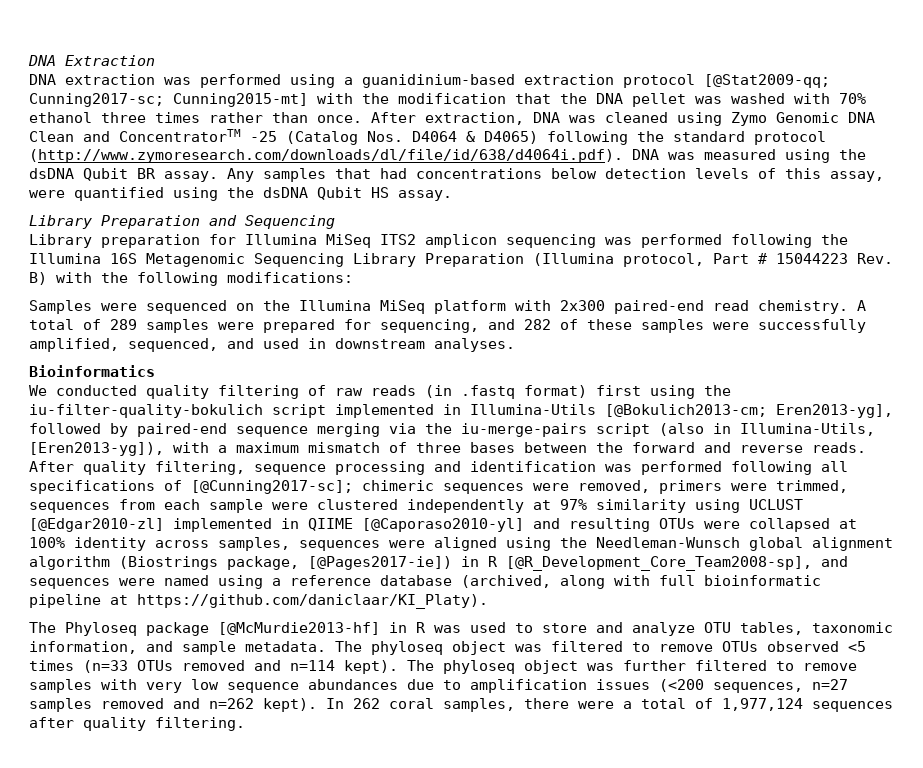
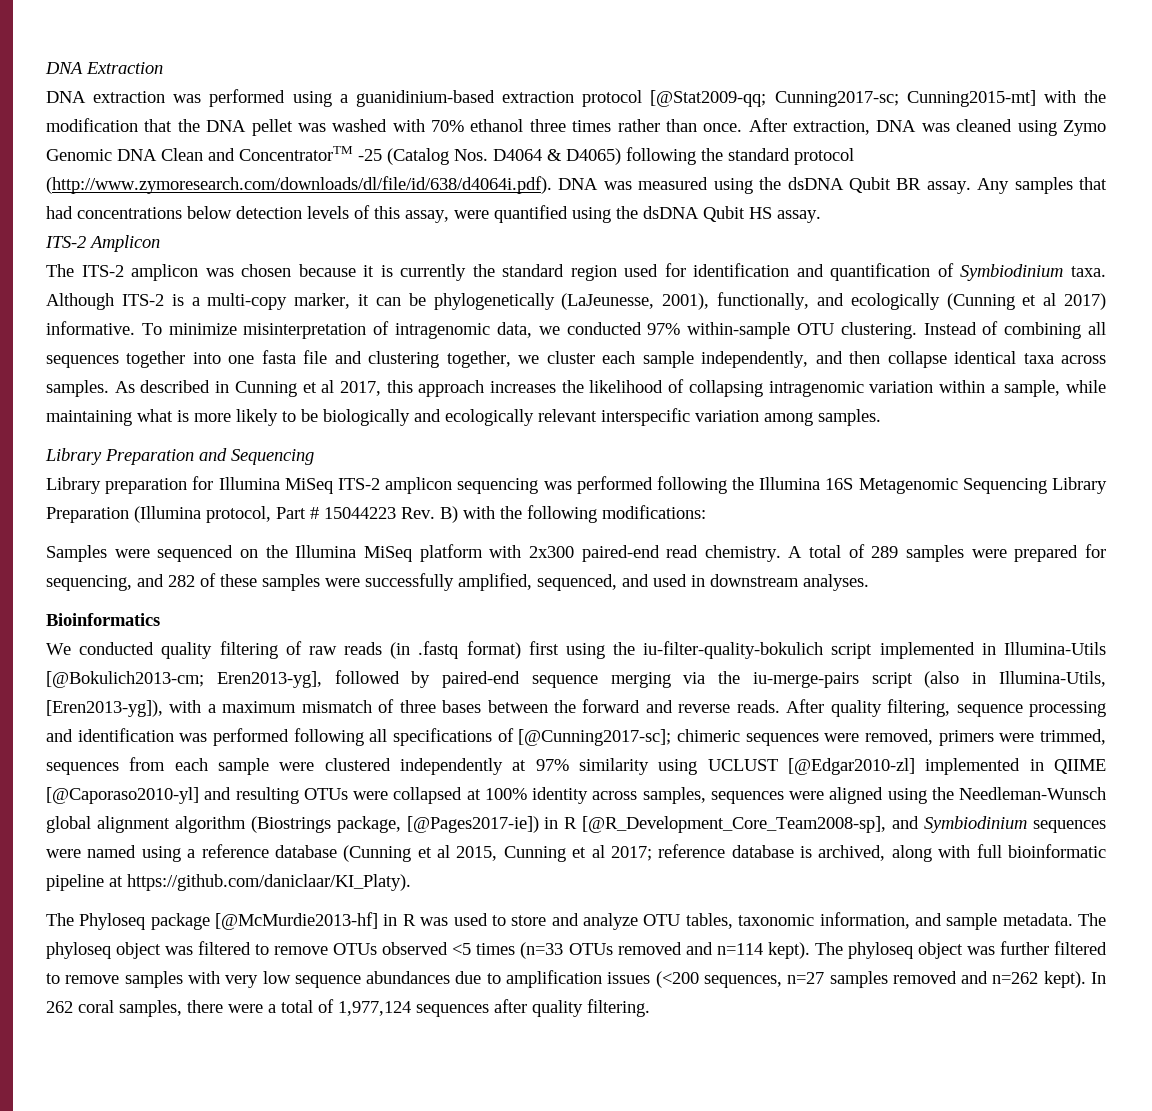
(452, 195) none -> [45,235,160,252] [46,263,1106,281] [46,292,1107,310] [46,321,1106,339] [46,350,1107,368] [46,379,1107,397] [46,408,881,426] // ITS-2 Amplicon // The ITS-2 amplicon was chosen because it is currently the standard region used for identification and quantification of Symbiodinium taxa. Although ITS-2 is a multi-copy marker, it can be phylogenetically (LaJeunesse, 2001), functionally, and ecologically (Cunning et al 2017) informative. To minimize misinterpretation of intragenomic data, we conducted 97% within-sample OTU clustering. Instead of combining all sequences together into one fasta file and clustering together, we cluster each sample independently, and then collapse identical taxa across samples. As described in Cunning et al 2017, this approach increases the likelihood of collapsing intragenomic variation within a sample, while maintaining what is more likely to be biologically and ecologically relevant interspecific variation among samples.
[380,234,416,245] ITS2 -> [337,478,380,490] ITS-2
(848, 561) none -> [924,816,1028,833] Symbiodinium
[461,575,551,588] (archived, -> [343,844,886,862] (Cunning et al 2015, Cunning et al 2017; reference database is archived,

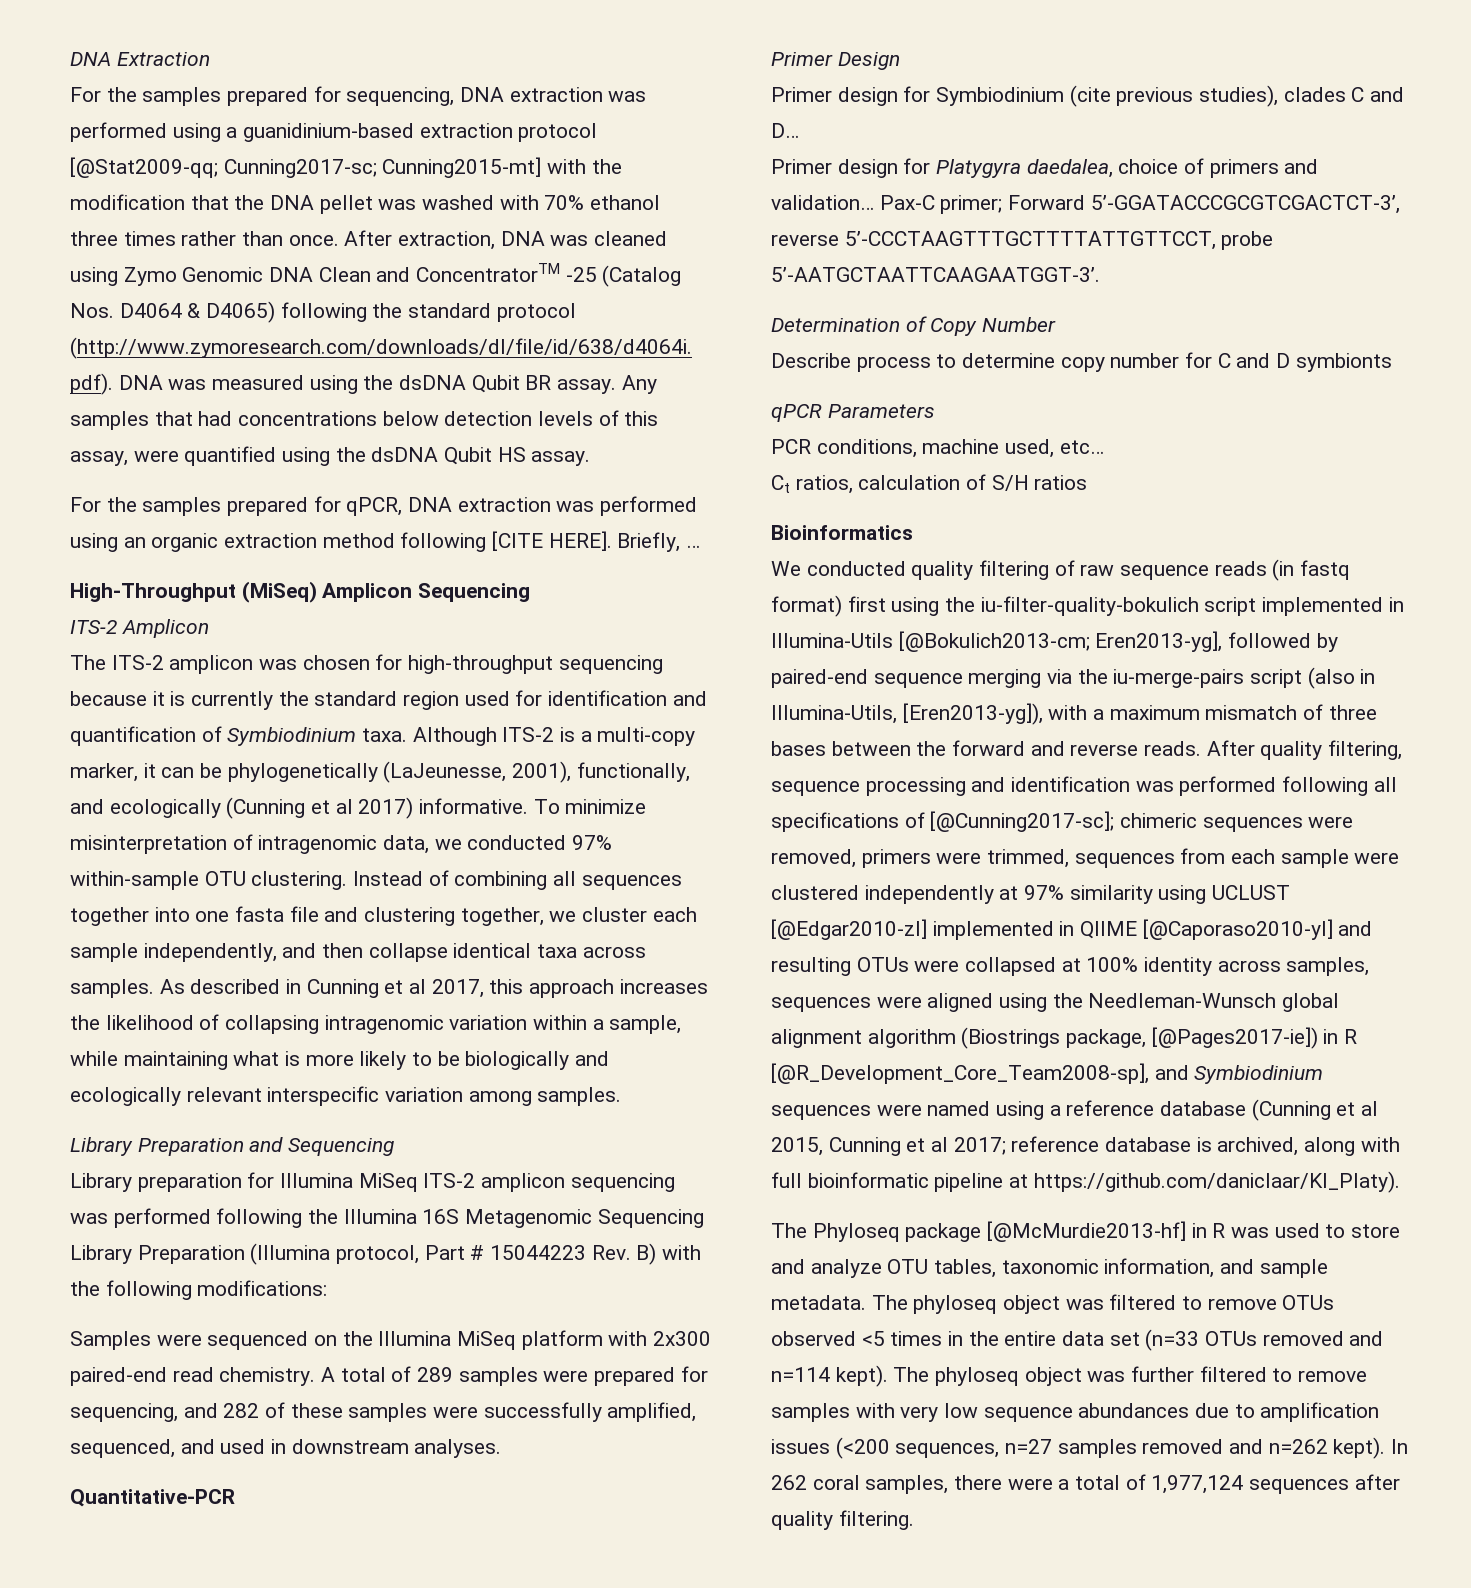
(163, 68) none -> [70,86,455,106] For the samples prepared for sequencing,
(821, 216) none -> [70,496,698,516] [70,531,701,552] [70,581,531,603] // For the samples prepared for qPCR, DNA extraction was performed using an organic extraction method following [CITE HERE]. Briefly, … // High-Throughput (MiSeq) Amplicon Sequencing
(292, 270) none -> [375,654,663,674] for high-throughput sequencing
(869, 582) none -> [70,1489,235,1507] [771,52,900,70] [771,85,1405,107] [771,123,799,138] [771,158,1319,178] [771,195,1400,214] [771,231,1274,250] [771,267,1100,282] [771,316,1057,336] [771,352,1392,372] [771,404,935,422] [771,439,1104,458] [771,474,1088,494] // Quantitative-PCR // Primer Design // Primer design for Symbiodinium (cite previous studies), clades C and D… // Primer design for Platygyra daedalea, choice of primers and validation… Pax-C primer; Forward 5’-GGATACCCGCGTCGACTCT-3’, reverse 5’-CCCTAAGTTTGCTTTTATTGTTCCT, probe 5’-AATGCTAATTCAAGAATGGT-3’. // Determination of Copy Number // Describe process to determine copy number for C and D symbionts // qPCR Parameters // PCR conditions, machine used, etc… // Ct ratios, calculation of S/H ratios
(337, 650) none -> [1120,565,1210,580] sequence
[418,641,459,659] .fastq -> [1300,560,1351,580] fastq
(516, 949) none -> [948,1331,1140,1346] in the entire data set

